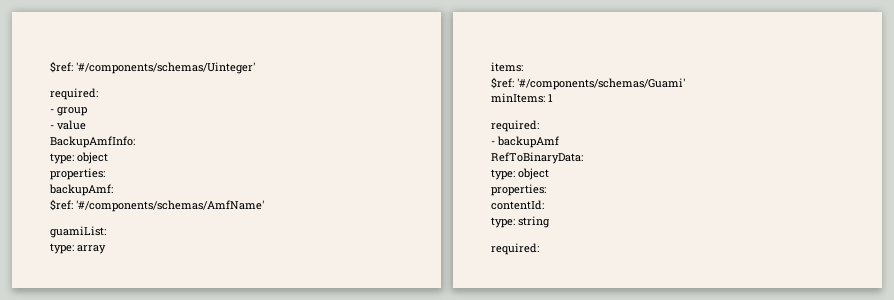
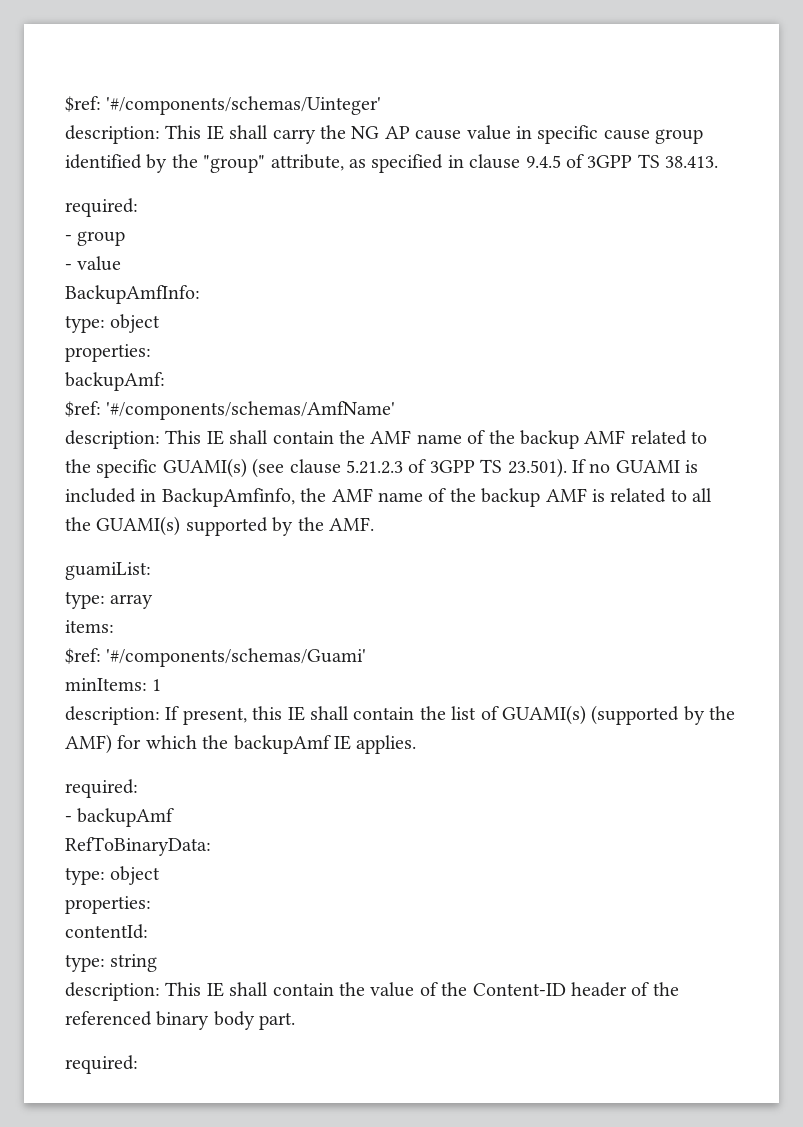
(255, 68) none -> [65,125,704,144] [65,154,719,173] // description: This IE shall carry the NG AP cause value in specific cause group identified by the "group" attribute, as specified in clause 9.4.5 of 3GPP TS 38.413.
(264, 206) none -> [65,430,708,449] [65,458,699,478] [65,488,713,507] [65,516,374,536] // description: This IE shall contain the AMF name of the backup AMF related to the specific GUAMI(s) (see clause 5.21.2.3 of 3GPP TS 23.501). If no GUAMI is included in BackupAmfinfo, the AMF name of the backup AMF is related to all the GUAMI(s) supported by the AMF.
(553, 98) none -> [65,705,736,725] [65,734,417,754] // description: If present, this IE shall contain the list of GUAMI(s) (supported by the AMF) for which the backupAmf IE applies.
(550, 222) none -> [65,982,679,1001] [65,1011,296,1030] // description: This IE shall contain the value of the Content-ID header of the referenced binary body part.

